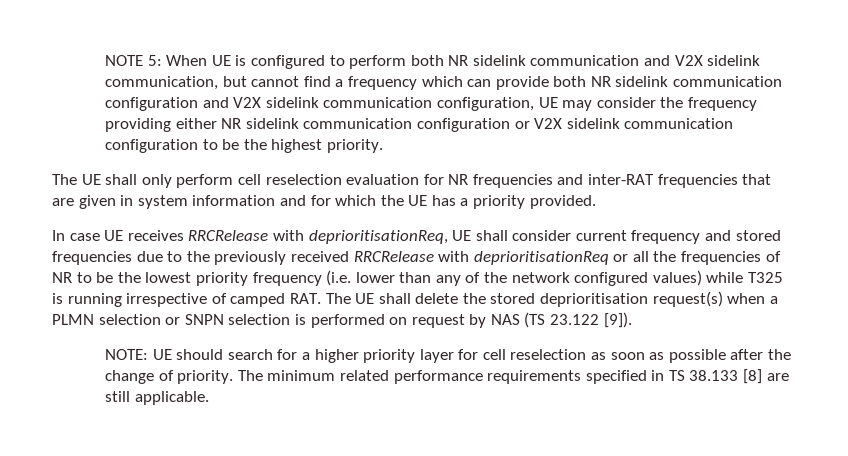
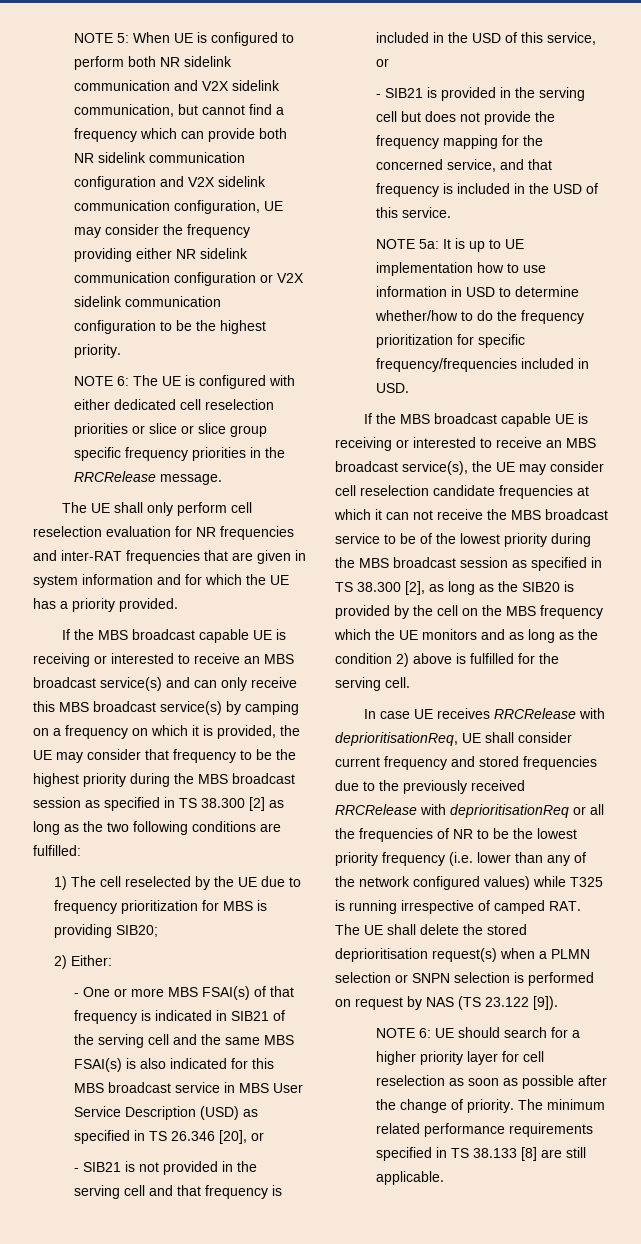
(383, 146) none -> [74,375,296,389] [74,399,275,410] [74,423,268,437] [74,447,286,461] [74,471,223,485] // NOTE 6: The UE is configured with either dedicated cell reselection priorities or slice or slice group specific frequency priorities in the RRCRelease message.
(596, 202) none -> [62,629,287,643] [33,653,294,667] [33,677,297,691] [33,701,299,715] [33,725,300,739] [33,749,296,763] [33,773,295,787] [33,797,284,811] [33,821,281,835] [33,845,81,856] [53,876,301,890] [53,900,267,914] [53,924,158,938] [53,955,112,969] [74,986,295,1000] [74,1010,286,1024] [74,1034,295,1048] [74,1058,275,1072] [74,1082,304,1093] [74,1106,259,1120] [74,1130,265,1144] [74,1161,258,1175] [74,1185,283,1199] [376,32,597,45] [376,58,390,67] [376,87,586,101] [376,111,556,125] [376,135,544,149] [376,159,553,172] [376,183,599,197] [376,207,452,218] [376,238,525,252] [376,262,547,276] [376,286,580,297] [375,310,585,324] [376,334,526,348] [376,358,590,372] [376,383,410,393] [364,413,589,427] [335,437,596,451] [335,461,604,475] [335,485,589,499] [334,509,608,520] [335,533,591,547] [335,557,602,571] [335,581,574,595] [335,605,603,619] [334,629,598,643] [335,653,559,667] [335,677,410,691] // If the MBS broadcast capable UE is receiving or interested to receive an MBS broadcast service(s) and can only receive this MBS broadcast service(s) by camping on a frequency on which it is provided, the UE may consider that frequency to be the highest priority during the MBS broadcast session as specified in TS 38.300 [2] as long as the two following conditions are fulfilled: // 1) The cell reselected by the UE due to frequency prioritization for MBS is providing SIB20; // 2) Either: // - One or more MBS FSAI(s) of that frequency is indicated in SIB21 of the serving cell and the same MBS FSAI(s) is also indicated for this MBS broadcast service in MBS User Service Description (USD) as specified in TS 26.346 [20], or // - SIB21 is not provided in the serving cell and that frequency is included in the USD of this service, or // - SIB21 is provided in the serving cell but does not provide the frequency mapping for the concerned service, and that frequency is included in the USD of this service. // NOTE 5a: It is up to UE implementation how to use information in USD to determine whether/how to do the frequency prioritization for specific frequency/frequencies included in USD. // If the MBS broadcast capable UE is receiving or interested to receive an MBS broadcast service(s), the UE may consider cell reselection candidate frequencies at which it can not receive the MBS broadcast service to be of the lowest priority during the MBS broadcast session as specified in TS 38.300 [2], as long as the SIB20 is provided by the cell on the MBS frequency which the UE monitors and as long as the condition 2) above is fulfilled for the serving cell.
[104,349,148,360] NOTE: -> [376,1028,432,1038] NOTE 6:

